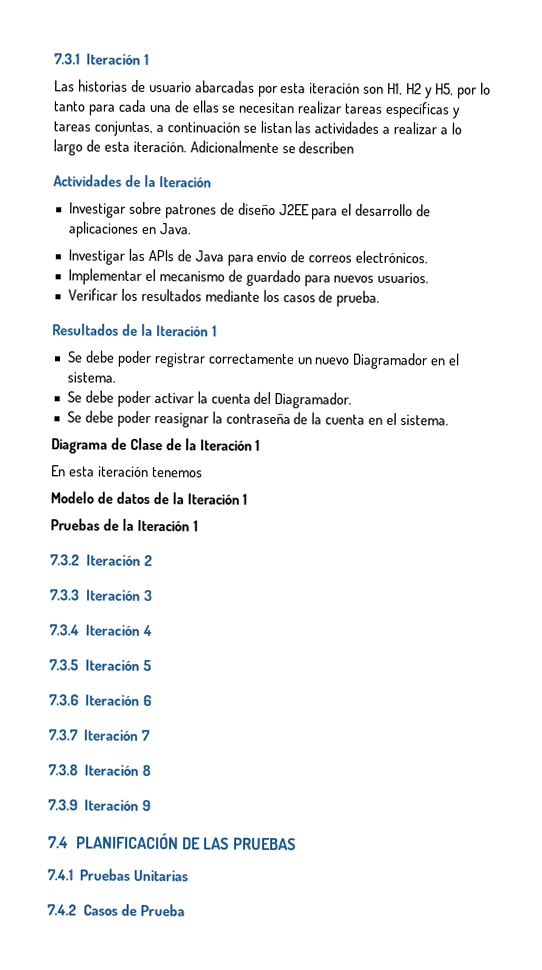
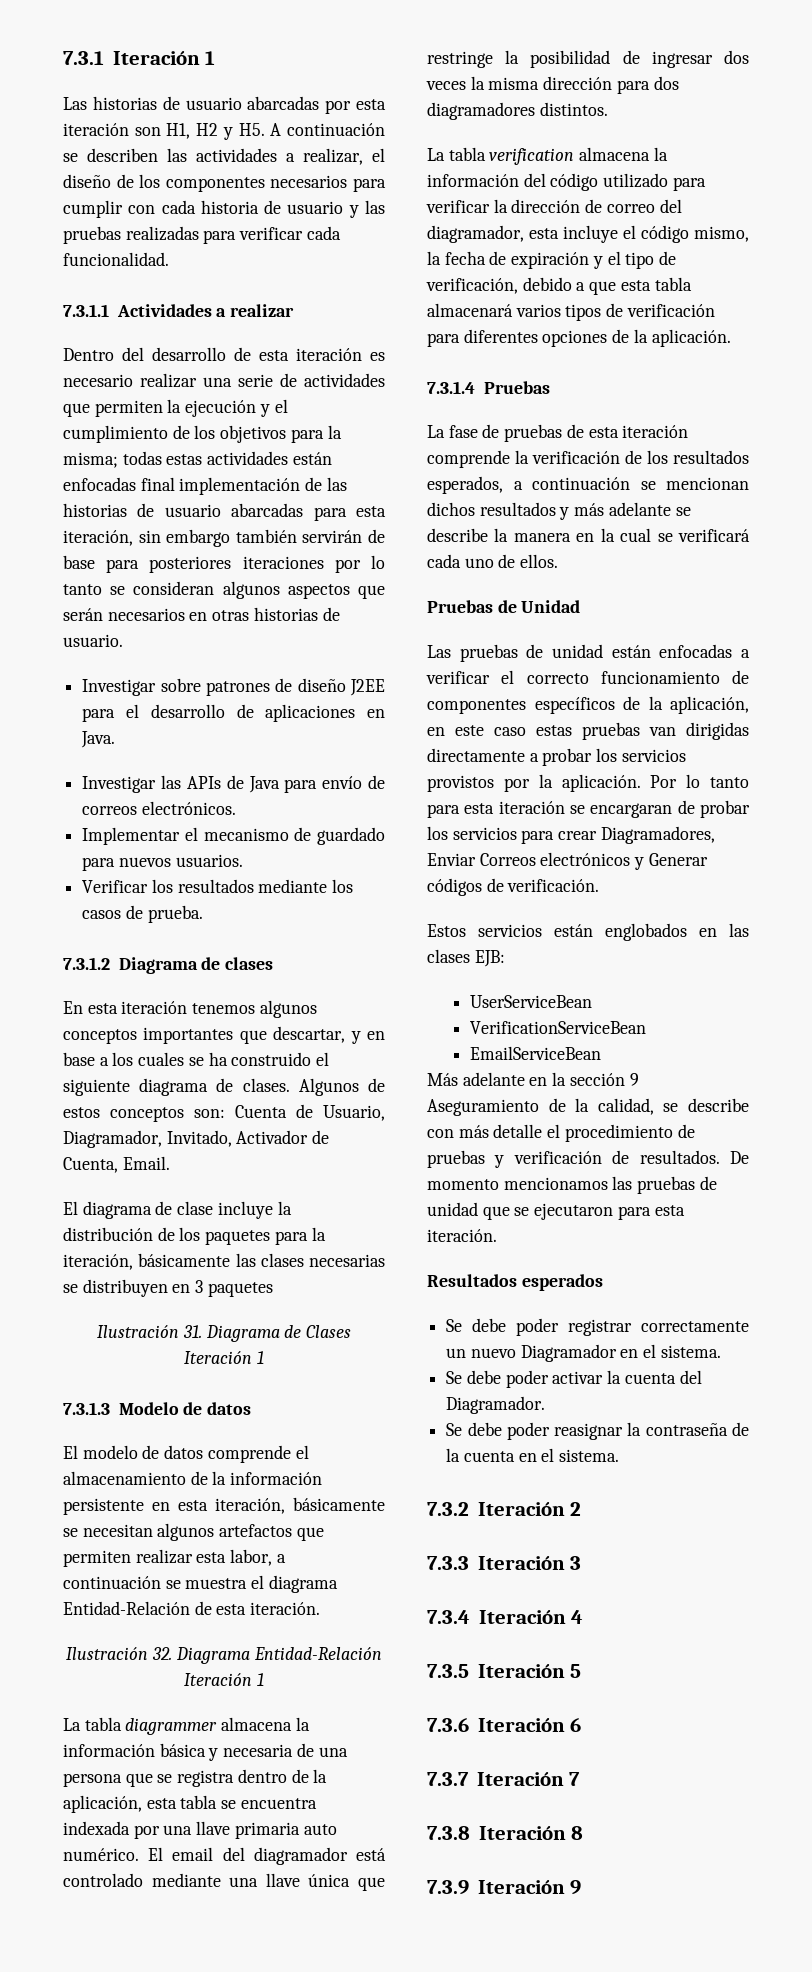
[434,82,491,99] [53,99,462,119] [53,120,463,137] [53,139,355,156] [53,174,212,188] H5, por lo tanto para cada una de ellas se necesitan realizar tareas específicas y tareas conjuntas, a continuación se listan las actividades a realizar a lo largo de esta iteración. Adicionalmente se describen // Actividades de la Iteración -> [238,123,386,136] [63,148,385,165] [63,174,386,192] [63,200,385,218] [63,226,341,244] [63,252,169,266] [63,304,295,317] [63,347,385,361] [63,373,385,388] [63,399,288,417] [63,425,342,443] [63,451,332,468] [63,477,347,495] [63,503,386,521] [63,529,385,547] [63,555,385,573] [63,581,385,599] [63,607,340,621] [63,634,123,647] H5. A continuación se describen las actividades a realizar, el diseño de los componentes necesarios para cumplir con cada historia de usuario y las pruebas realizadas para verificar cada funcionalidad. // 7.3.1.1 Actividades a realizar // Dentro del desarrollo de esta iteración es necesario realizar una serie de actividades que permiten la ejecución y el cumplimiento de los objetivos para la misma; todas estas actividades están enfocadas final implementación de las historias de usuario abarcadas para esta iteración, sin embargo también servirán de base para posteriores iteraciones por lo tanto se consideran algunos aspectos que serán necesarios en otras historias de usuario.
[52,323,217,337] Resultados de la Iteración 1 -> [63,957,274,974] [63,1000,317,1018] [63,1026,385,1044] [63,1052,330,1066] [63,1078,385,1096] [63,1104,385,1122] [63,1130,330,1148] [63,1156,170,1173] [63,1201,292,1219] [63,1227,326,1245] [63,1253,385,1270] [63,1279,273,1297] [97,1325,351,1342] [184,1351,264,1364] [63,1402,252,1415] [63,1445,309,1463] [63,1471,323,1485] [63,1497,385,1515] [63,1523,324,1541] [63,1549,286,1567] [63,1575,338,1593] [63,1601,321,1615] [66,1647,382,1664] [184,1673,264,1686] [63,1717,310,1735] [63,1743,348,1761] [63,1769,328,1787] [63,1795,317,1813] [63,1821,337,1839] [63,1847,386,1865] [63,1873,385,1891] [427,50,749,68] [426,76,679,94] [427,102,608,120] [427,147,668,165] [427,173,706,191] [426,199,682,213] [427,225,749,243] [427,251,677,269] [426,277,692,295] [427,303,715,321] [427,329,731,347] [427,381,550,394] [427,424,689,442] [427,450,749,468] [427,476,749,494] [427,502,691,520] [427,528,750,542] [427,554,559,568] [427,600,581,613] [427,644,750,662] [426,670,749,684] [427,696,749,714] [427,722,749,740] [427,748,686,766] [427,774,749,792] [427,800,750,818] [427,826,715,844] [427,852,708,870] [427,878,600,896] [427,923,749,941] [427,949,505,967] [469,995,592,1008] [469,1021,646,1034] [469,1046,601,1060] [427,1072,639,1086] [427,1098,749,1116] [427,1124,695,1142] [427,1150,749,1168] [427,1176,717,1194] [427,1202,685,1220] [427,1229,497,1242] [427,1274,603,1291] 7.3.1.2 Diagrama de clases // En esta iteración tenemos algunos conceptos importantes que descartar, y en base a los cuales se ha construido el siguiente diagrama de clases. Algunos de estos conceptos son: Cuenta de Usuario, Diagramador, Invitado, Activador de Cuenta, Email. // El diagrama de clase incluye la distribución de los paquetes para la iteración, básicamente las clases necesarias se distribuyen en 3 paquetes // Ilustración 31. Diagrama de Clases Iteración 1 // 7.3.1.3 Modelo de datos // El modelo de datos comprende el almacenamiento de la información persistente en esta iteración, básicamente se necesitan algunos artefactos que permiten realizar esta labor, a continuación se muestra el diagrama Entidad-Relación de esta iteración. // Ilustración 32. Diagrama Entidad-Relación Iteración 1 // La tabla diagrammer almacena la información básica y necesaria de una persona que se registra dentro de la aplicación, esta tabla se encuentra indexada por una llave primaria auto numérico. El email del diagramador está controlado mediante una llave única que restringe la posibilidad de ingresar dos veces la misma dirección para dos diagramadores distintos. // La tabla verification almacena la información del código utilizado para verificar la dirección de correo del diagramador, esta incluye el código mismo, la fecha de expiración y el tipo de verificación, debido a que esta tabla almacenará varios tipos de verificación para diferentes opciones de la aplicación. // 7.3.1.4 Pruebas // La fase de pruebas de esta iteración comprende la verificación de los resultados esperados, a continuación se mencionan dichos resultados y más adelante se describe la manera en la cual se verificará cada uno de ellos. // Pruebas de Unidad // Las pruebas de unidad están enfocadas a verificar el correcto funcionamiento de componentes específicos de la aplicación, en este caso estas pruebas van dirigidas directamente a probar los servicios provistos por la aplicación. Por lo tanto para esta iteración se encargaran de probar los servicios para crear Diagramadores, Enviar Correos electrónicos y Generar códigos de verificación. // Estos servicios están englobados en las clases EJB: // UserServiceBean // VerificationServiceBean // EmailServiceBean // Más adelante en la sección 9 Aseguramiento de la calidad, se describe con más detalle el procedimiento de pruebas y verificación de resultados. De momento mencionamos las pruebas de unidad que se ejecutaron para esta iteración. // Resultados esperados
[51,437,261,454] [51,465,203,478] [50,491,248,505] [50,518,198,532] // Diagrama de Clase de la Iteración 1 // En esta iteración tenemos // Modelo de datos de la Iteración 1 // Pruebas de la Iteración 1 -> (620, 1455) none
[48,832,296,851] [47,868,189,882] [47,903,186,917] // 7.4 PLANIFICACIÓN DE LAS PRUEBAS // 7.4.1 Pruebas Unitarias // 7.4.2 Casos de Prueba -> (582, 1887) none

